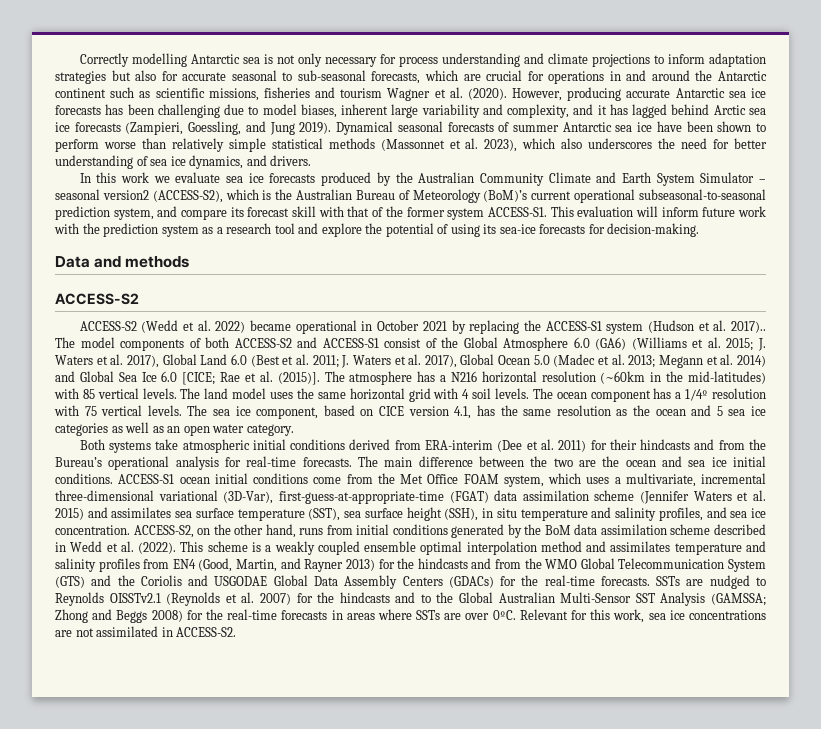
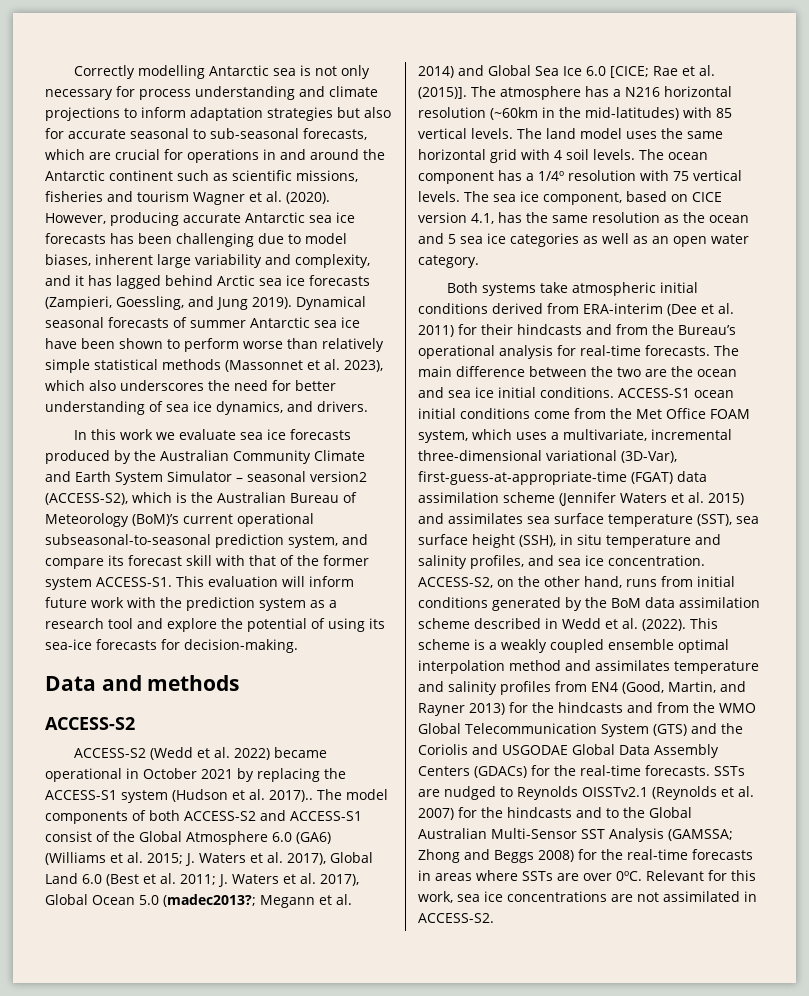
[553,354,656,368] (Madec et al. 2013; -> [163,894,256,907] (madec2013?;

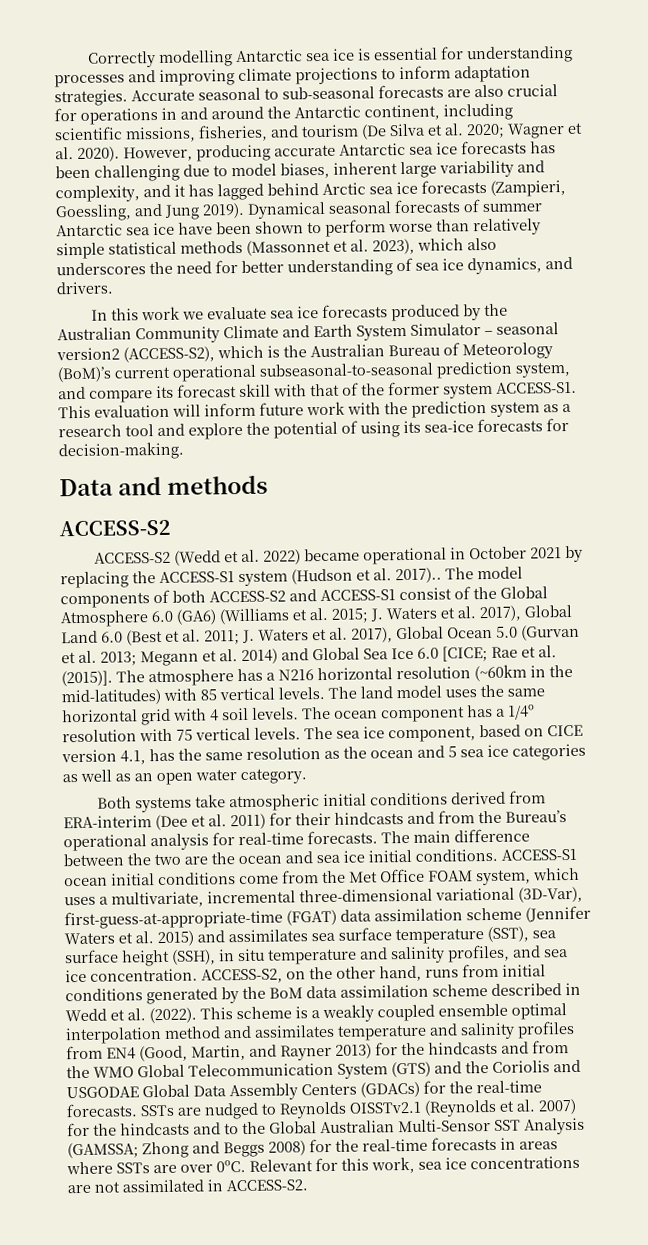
[300,65,371,79] [45,86,325,100] is not only necessary for process understanding and -> [332,45,574,64] [54,69,235,88] ice is essential for understanding processes and improving
[267,107,391,121] [45,128,367,140] [45,149,111,160] strategies but also for accurate seasonal to sub-seasonal forecasts, which are -> [54,84,504,107] strategies. Accurate seasonal to sub-seasonal forecasts are also
[109,170,228,181] continent such as -> [364,103,513,121] continent, including
[45,191,103,202] fisheries -> [198,124,268,142] fisheries,
(189, 196) none -> [361,123,505,140] (De Silva et al. 2020;
[286,192,330,204] (2020). -> [77,146,120,162] 2020).
[163,894,256,907] (madec2013?; -> [521,624,580,641] [61,650,137,666] (Gurvan et al. 2013;

